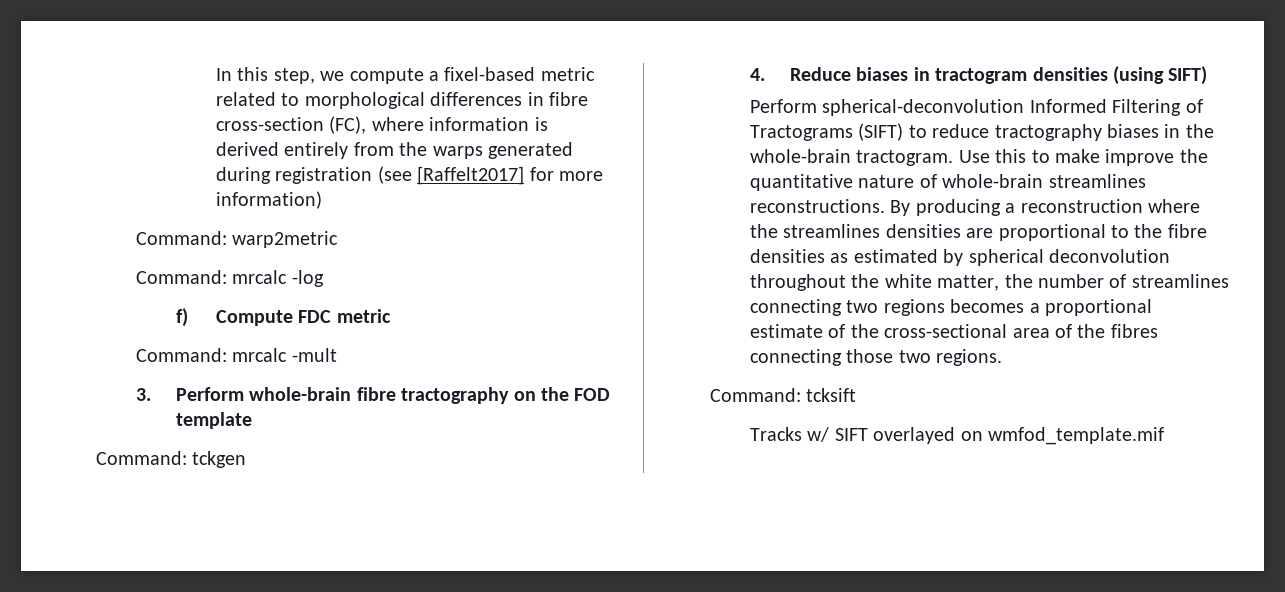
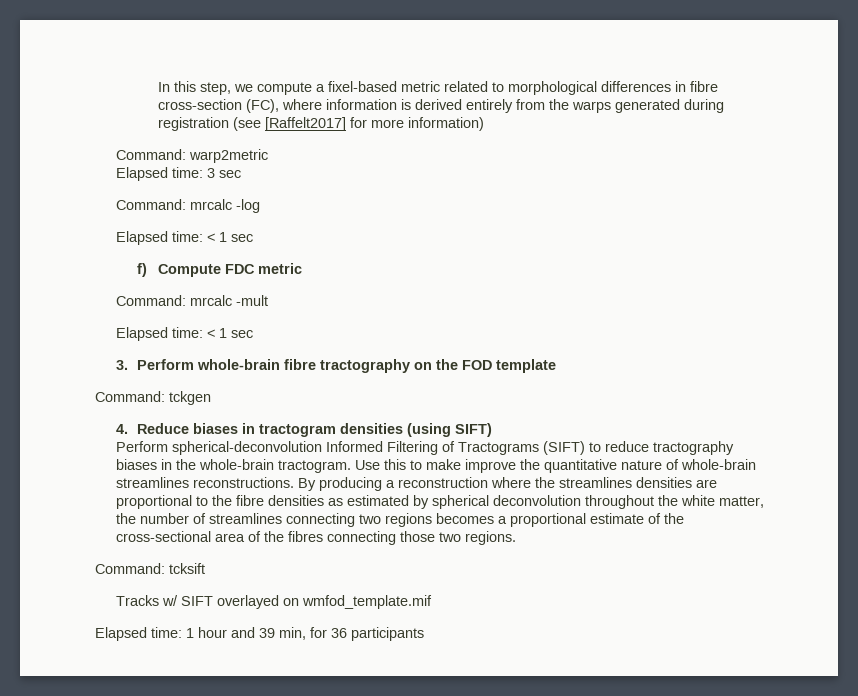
(339, 239) none -> [115,167,241,181] // Elapsed time: 3 sec
(324, 278) none -> [115,231,253,245] // Elapsed time: < 1 sec
(337, 355) none -> [115,327,253,341] // Elapsed time: < 1 sec
(1164, 436) none -> [94,627,424,641] // Elapsed time: 1 hour and 39 min, for 36 participants

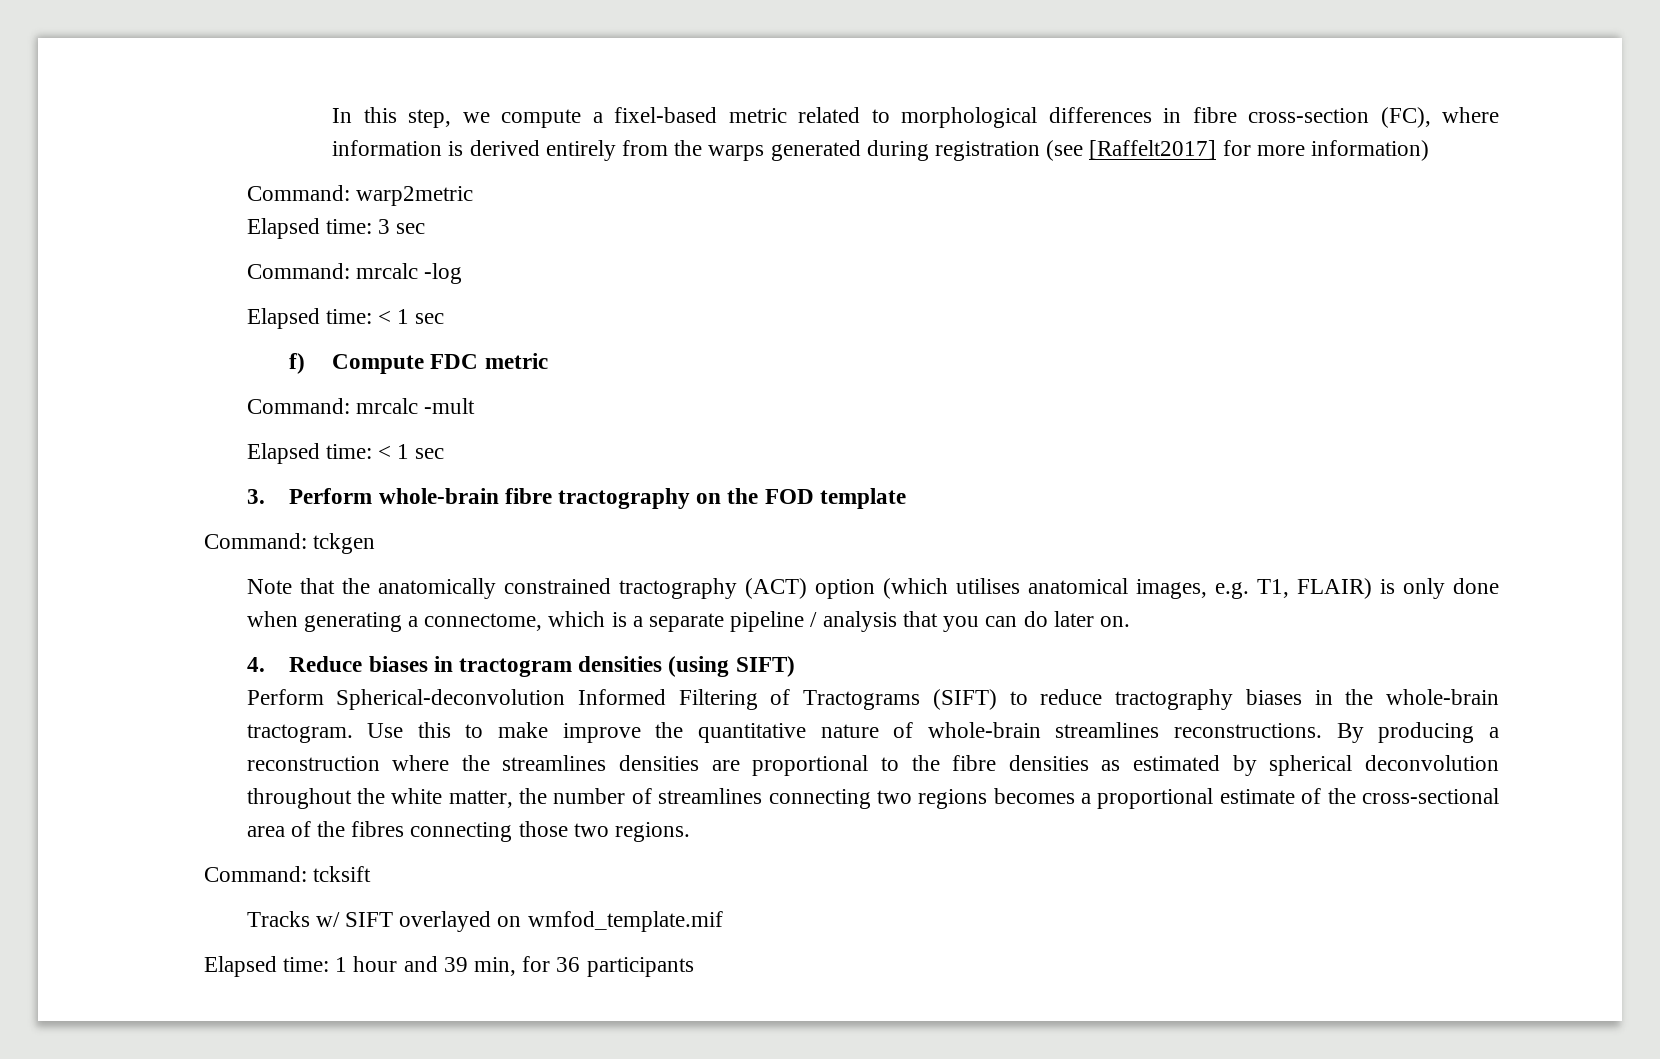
(211, 398) none -> [246,578,1499,599] [246,611,1130,632] // Note that the anatomically constrained tractography (ACT) option (which utilises anatomical images, e.g. T1, FLAIR) is only done when generating a connectome, which is a separate pipeline / analysis that you can do later on.
[171,441,322,455] spherical-deconvolution -> [336,689,566,710] Spherical-deconvolution

